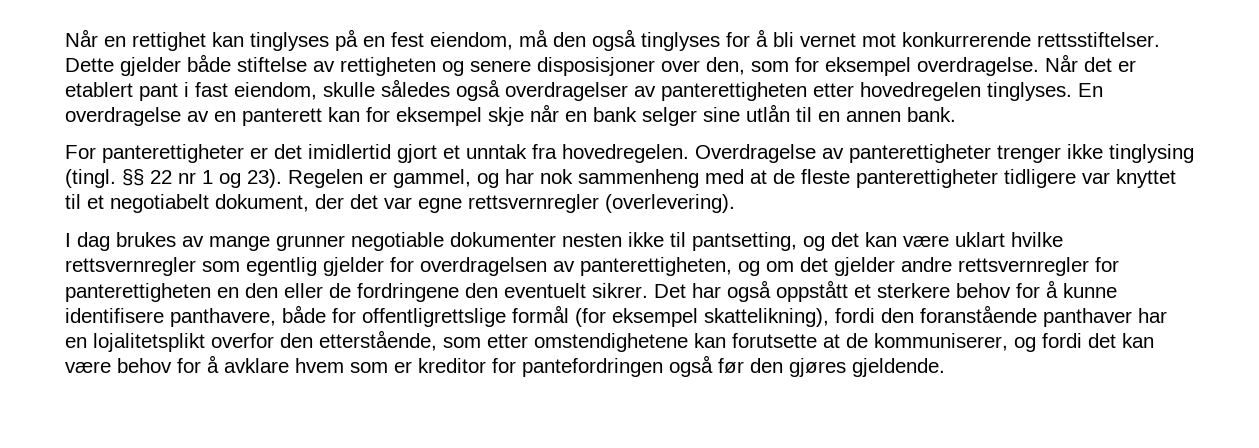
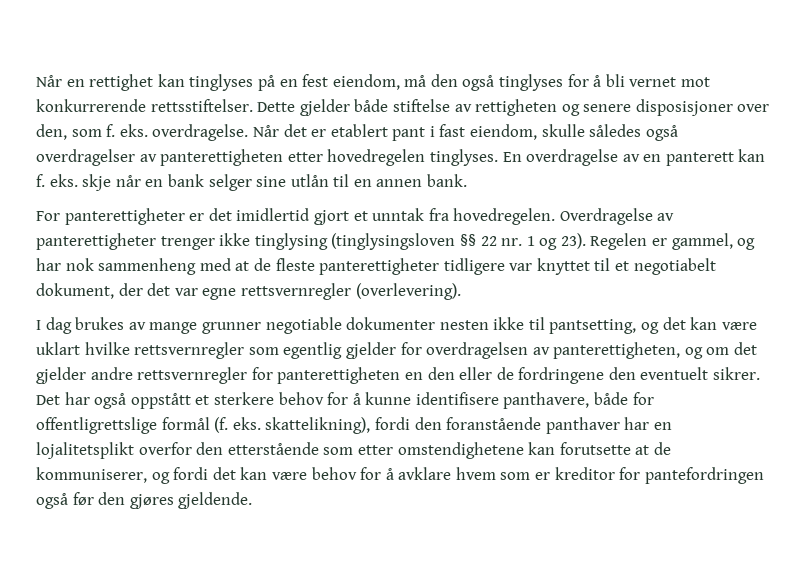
[795,57,911,76] for eksempel -> [106,124,148,137] f. eks.
[366,107,482,126] for eksempel -> [36,174,78,187] f. eks.
[65,169,116,188] (tingl. -> [331,233,456,250] (tinglysingsloven
[178,172,196,184] nr -> [501,238,523,246] nr.
[575,308,698,327] (for eksempel -> [214,417,261,433] (f. eks.
[319,330,437,351] etterstående, -> [227,442,319,455] etterstående

